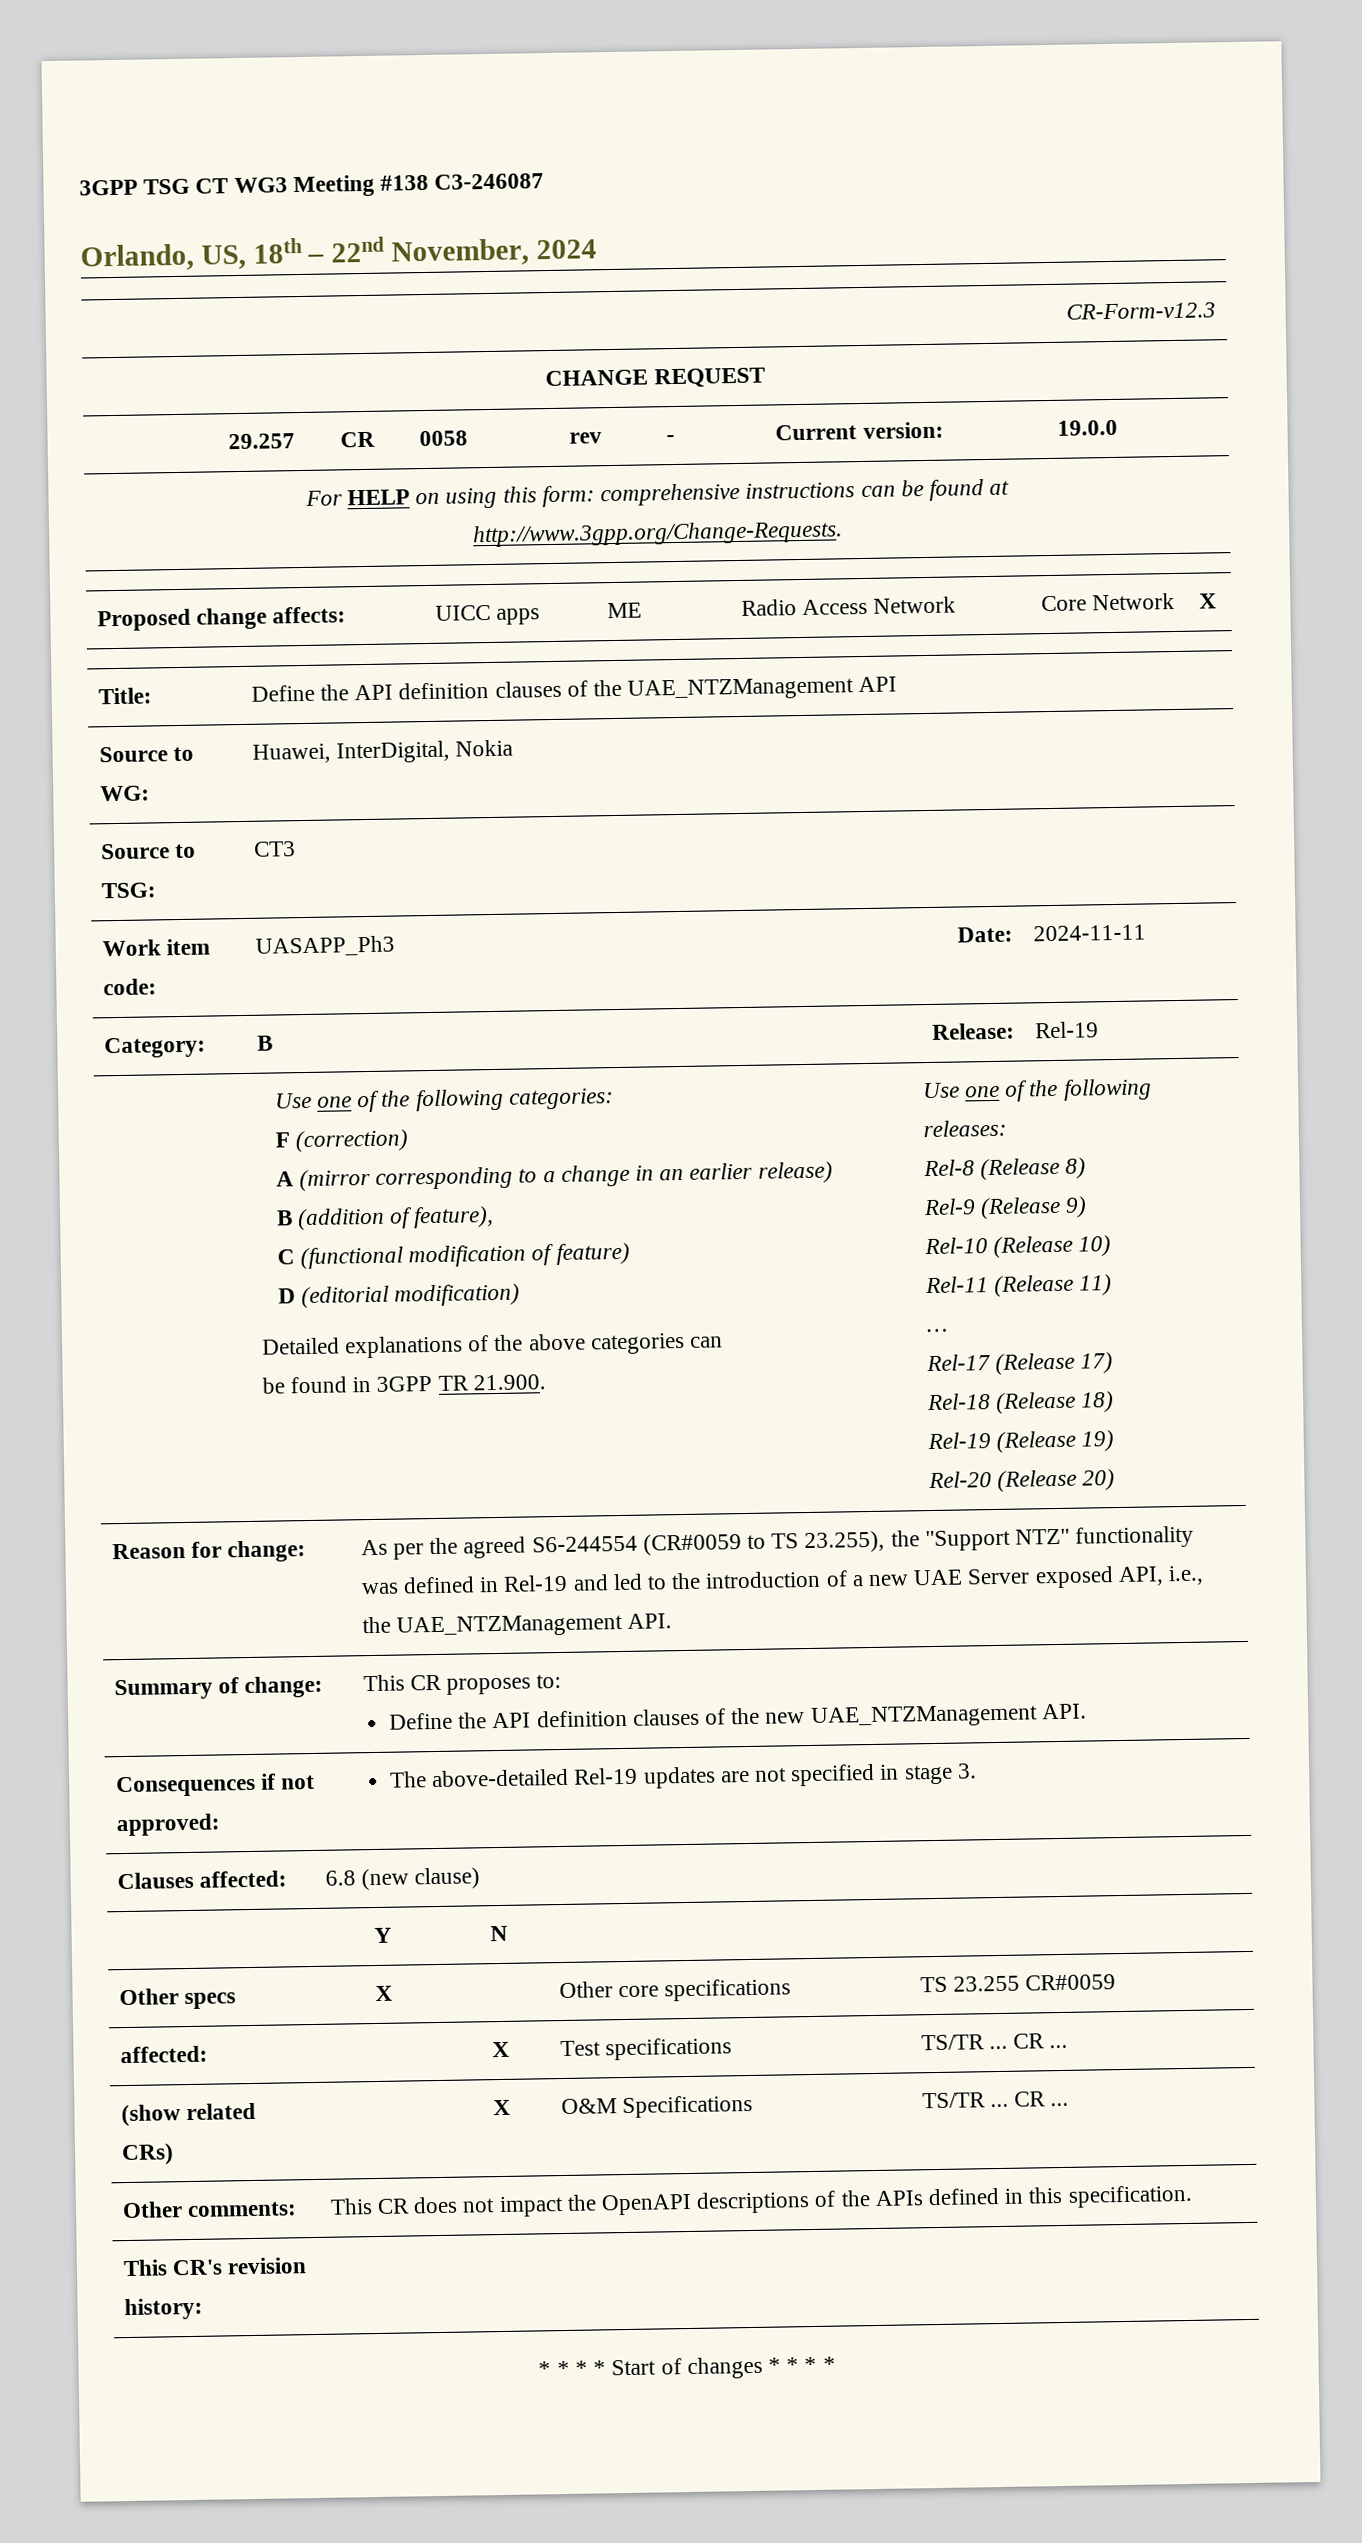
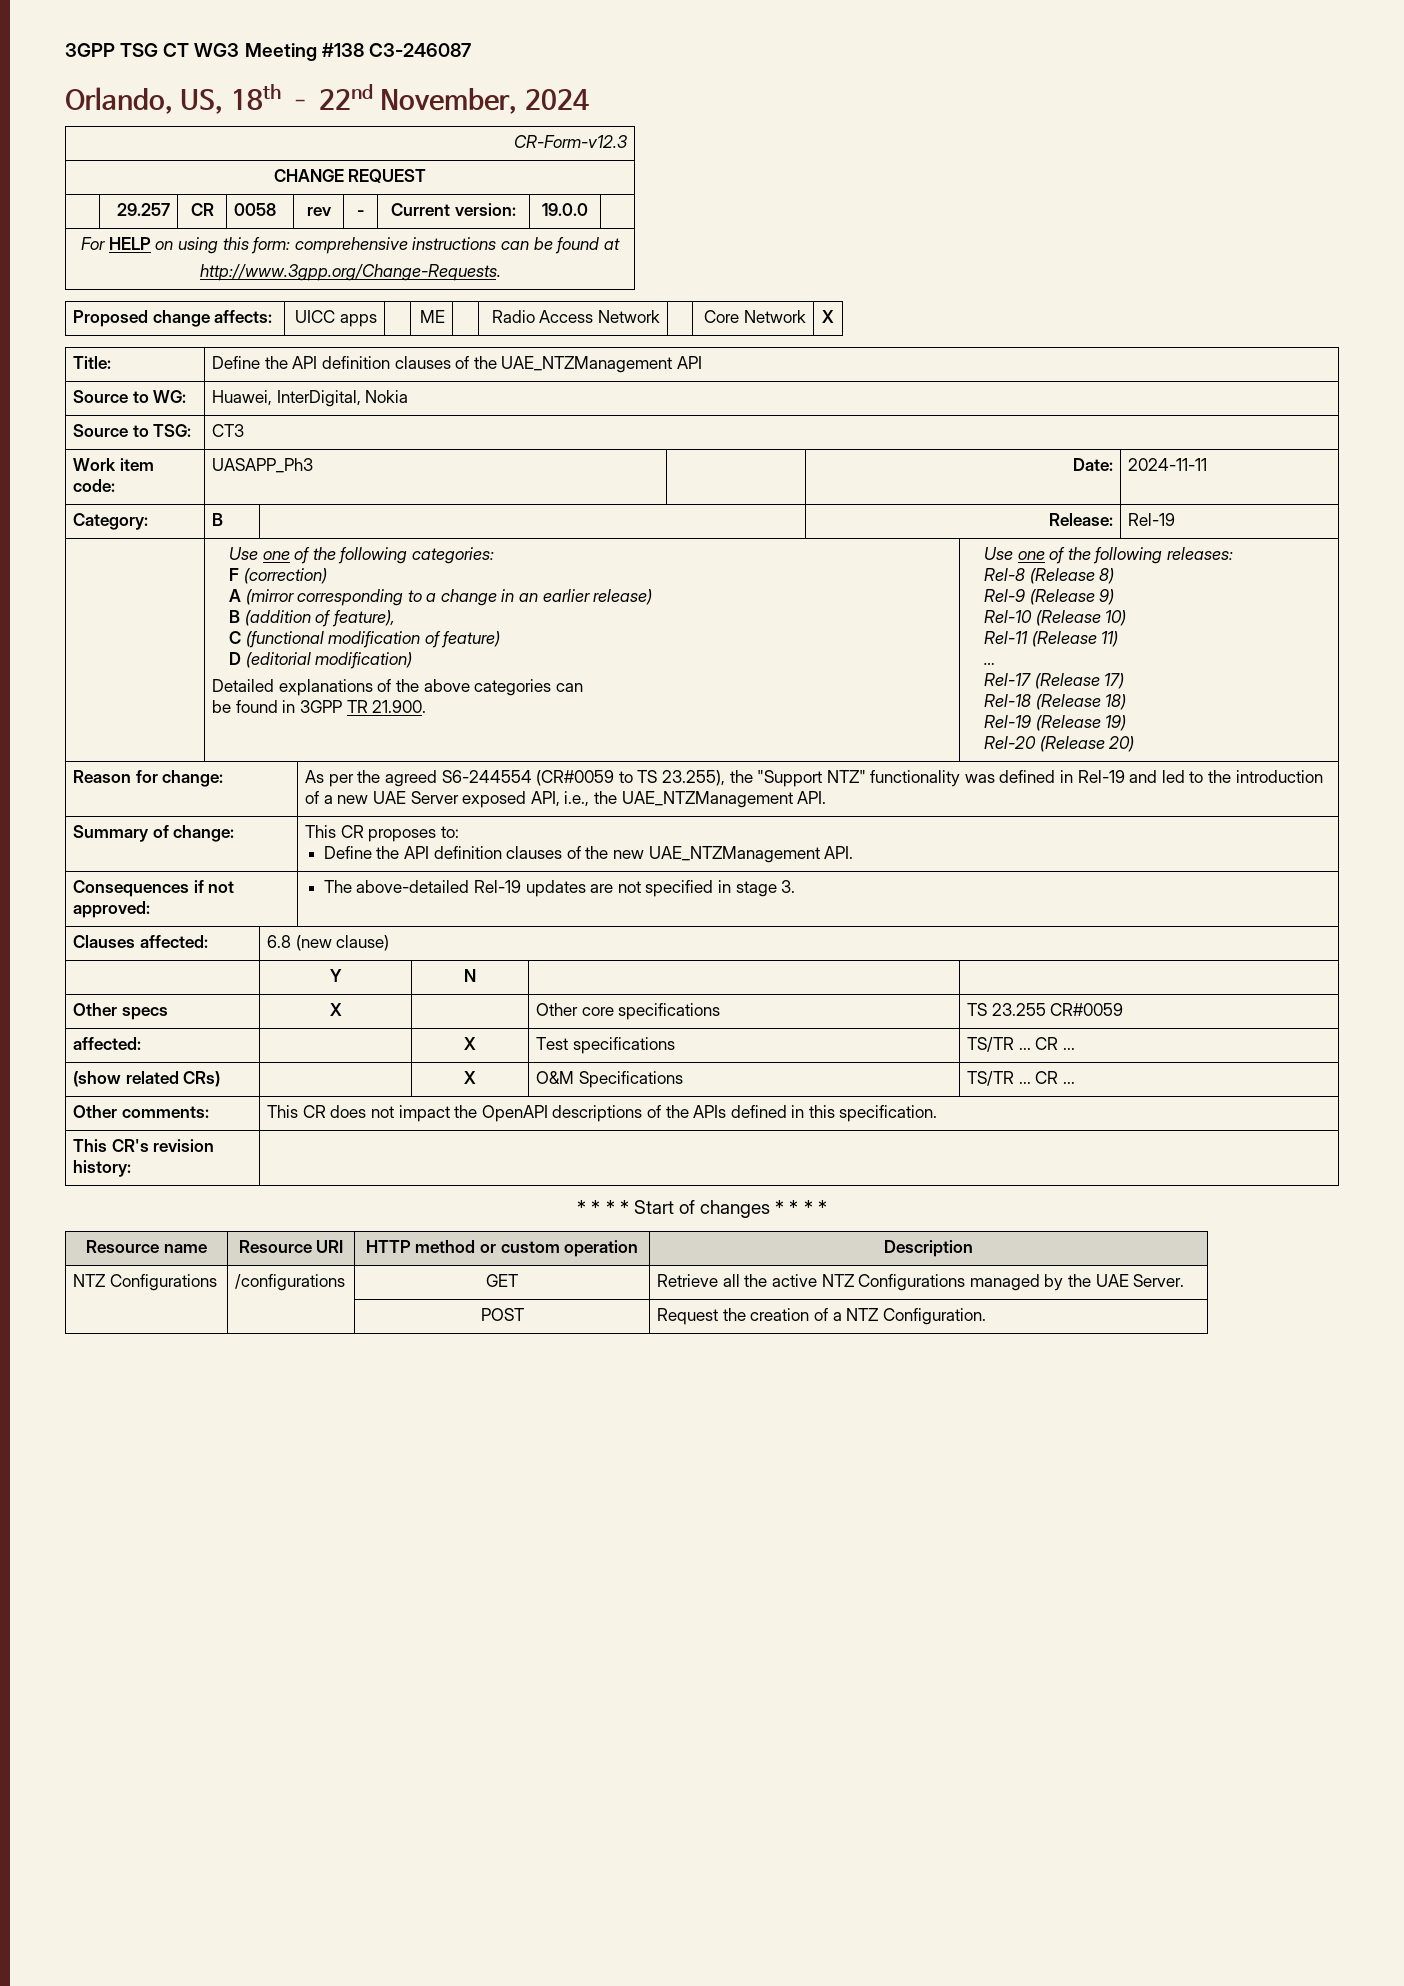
(836, 2364) none -> [86,1240,207,1253] [238,1240,344,1253] [365,1240,639,1257] [884,1240,973,1257] [73,1274,217,1291] [235,1274,346,1291] [486,1274,518,1287] [657,1274,1185,1291] [480,1308,524,1321] [657,1308,986,1325] // Resource name | Resource URI | HTTP method or custom operation | Description // NTZ Configurations | /configurations | GET | Retrieve all the active NTZ Configurations managed by the UAE Server. // | | POST | Request the creation of a NTZ Configuration.

